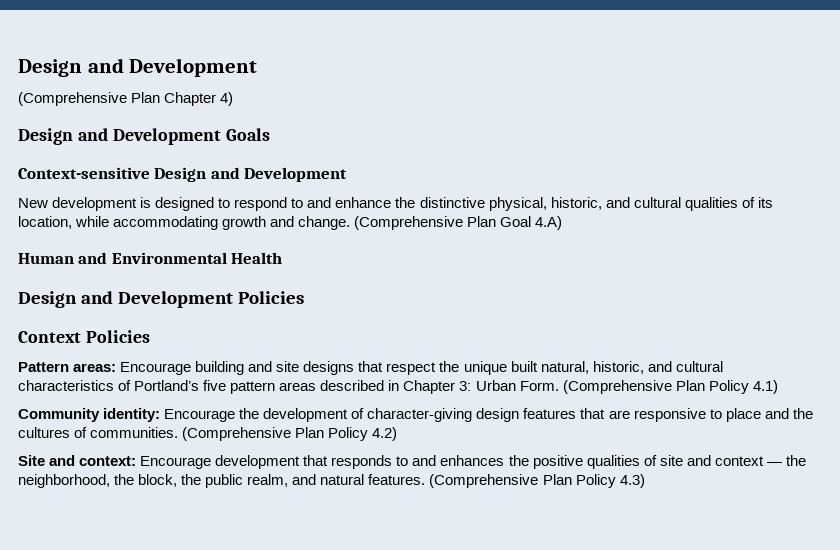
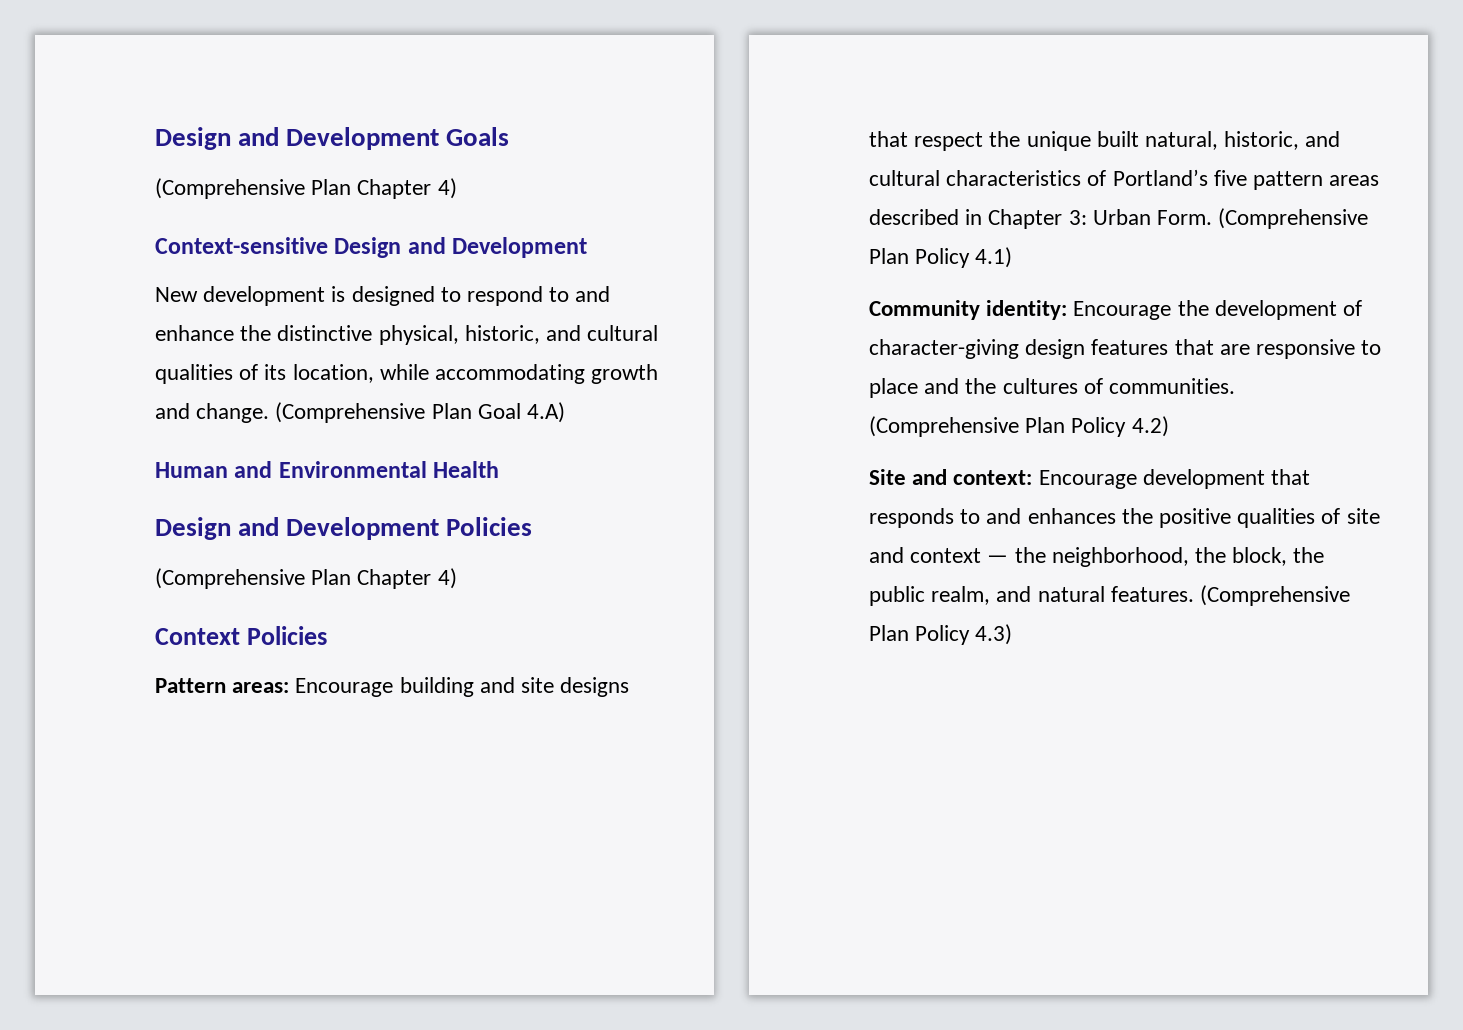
[18,58,258,77] [18,92,234,106] [18,128,270,145] Design and Development // (Comprehensive Plan Chapter 4) // Design and Development Goals -> [155,127,510,150] [155,178,457,199] Design and Development Goals // (Comprehensive Plan Chapter 4)
(305, 297) none -> [155,568,457,589] // (Comprehensive Plan Chapter 4)

